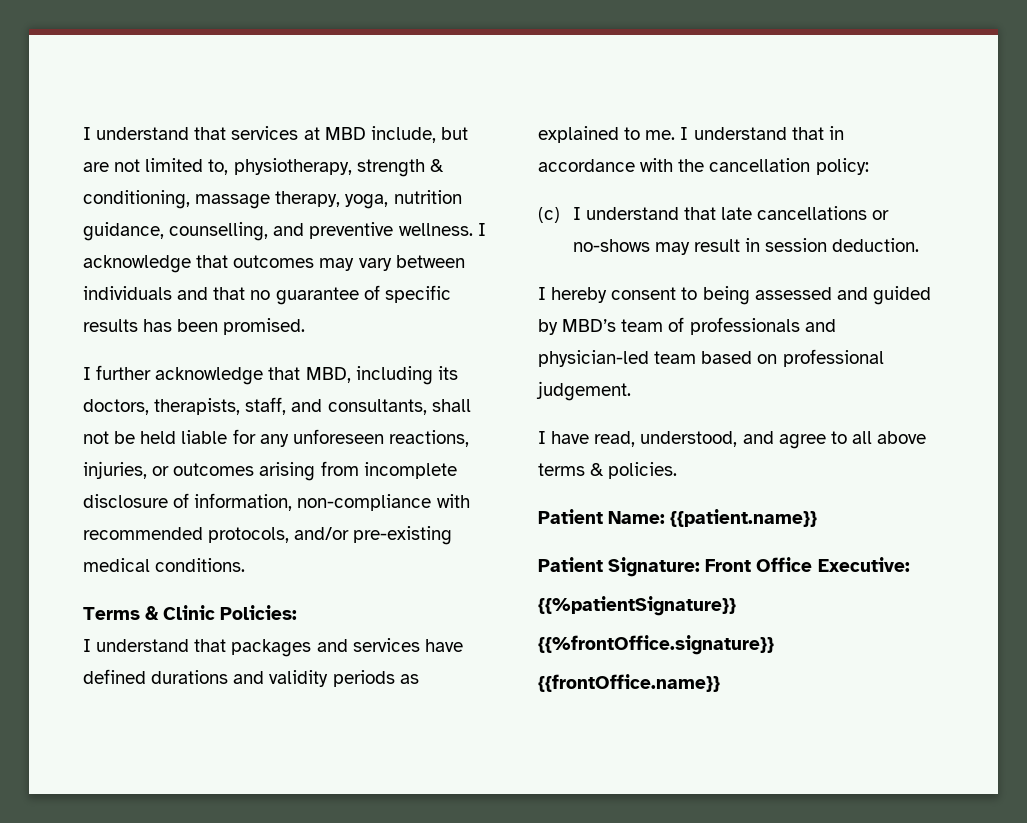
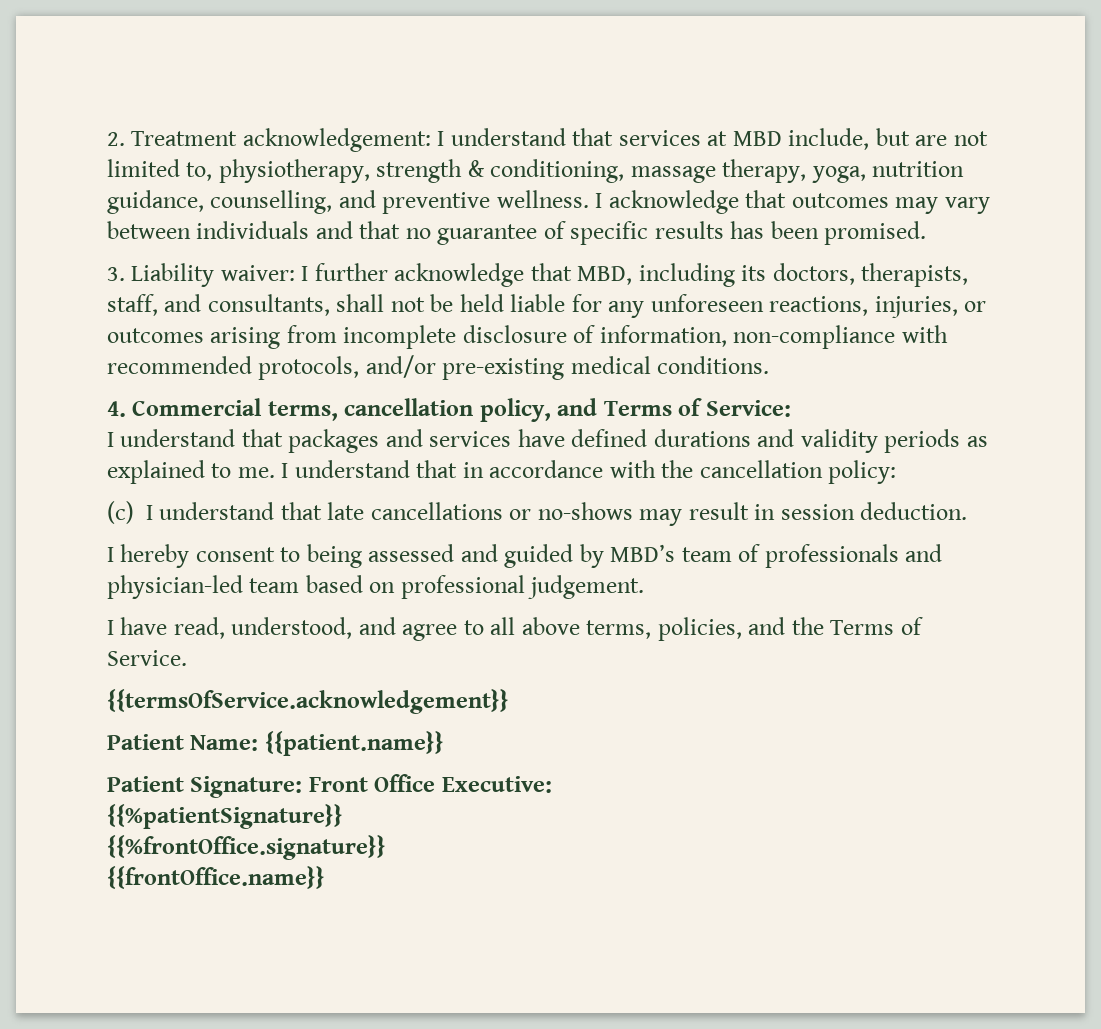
(83, 133) none -> [107,128,431,152] 2. Treatment acknowledgement:
(306, 326) none -> [107,263,295,287] 3. Liability waiver:
[83,605,298,620] Terms & Clinic Policies: -> [107,398,791,422] 4. Commercial terms, cancellation policy, and Terms of Service:
[538,462,678,479] terms & policies. -> [586,617,923,641] [107,650,187,666] [107,689,509,714] terms, policies, and the Terms of Service. // {{termsOfService.acknowledgement}}

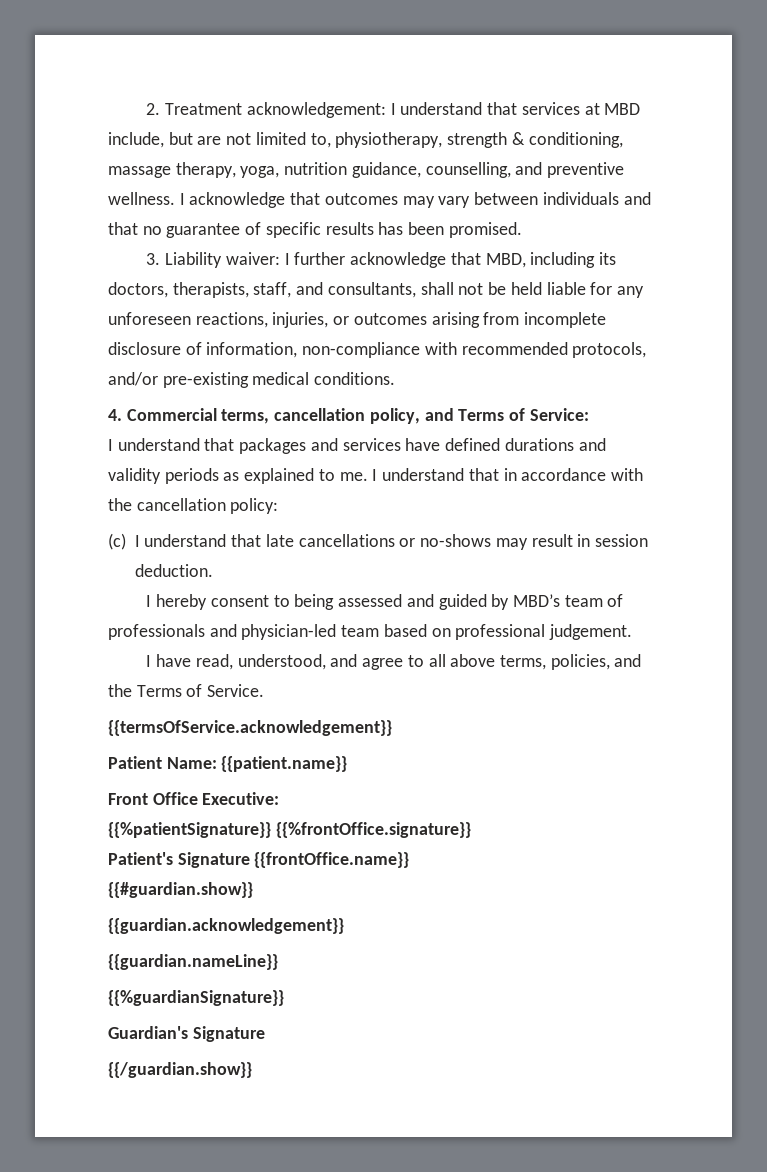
[107,776,303,798] Patient Signature: -> (348, 764) none
(343, 816) // -> (271, 830) none
(386, 847) none -> [108,852,250,868] Patient's Signature
(325, 877) none -> [108,882,253,898] [108,918,344,934] [108,954,278,970] [108,990,284,1006] [108,1026,265,1042] [108,1062,252,1078] // {{#guardian.show}} // {{guardian.acknowledgement}} // {{guardian.nameLine}} // {{%guardianSignature}} // Guardian's Signature // {{/guardian.show}}

